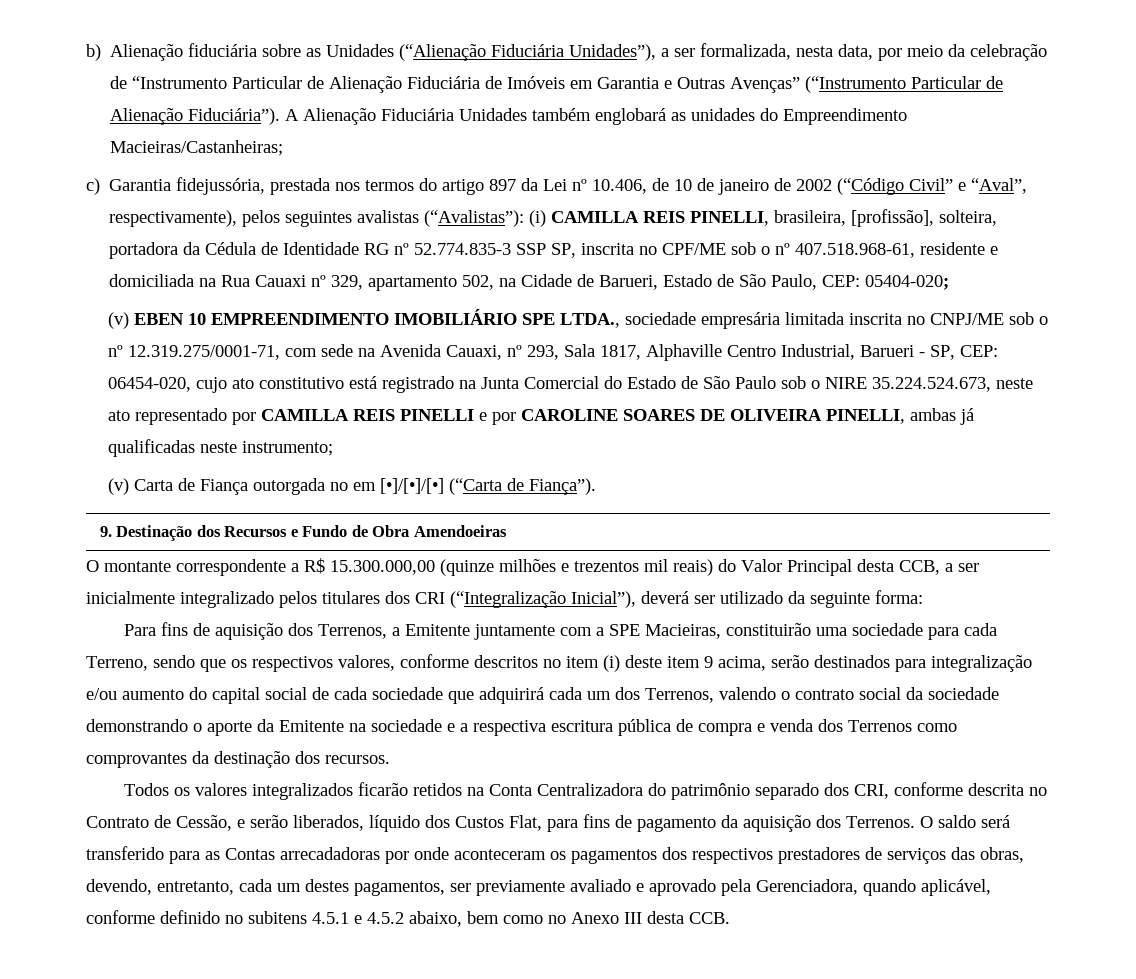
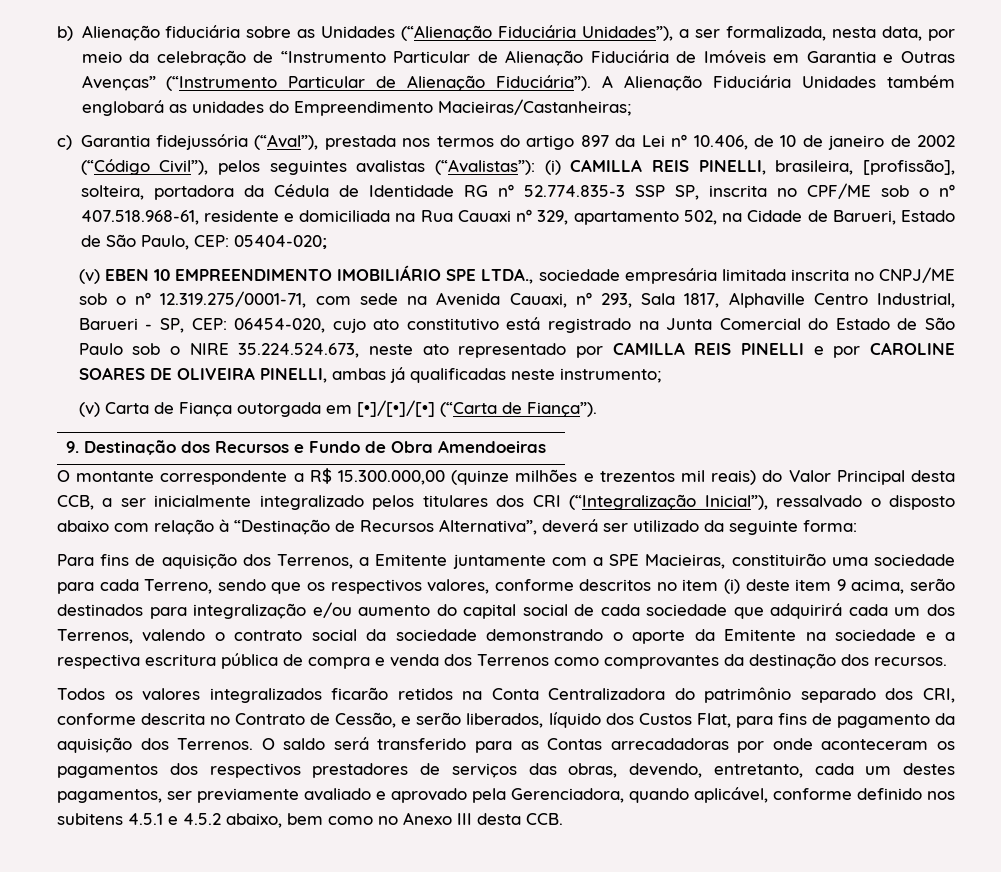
[176,177,266,195] fidejussória, -> [155,134,319,150] fidejussória (“Aval”),
[909,178,1028,194] [109,210,238,227] Civil” e “Aval”, respectivamente), -> [159,160,209,175] Civil”),
[329,482,348,491] no -> (321, 409) none
(636, 599) none -> [776,495,955,510] [57,519,537,535] ressalvado o disposto abaixo com relação à “Destinação de Recursos Alternativa”,
[225,915,243,924] no -> [927,791,955,800] nos

